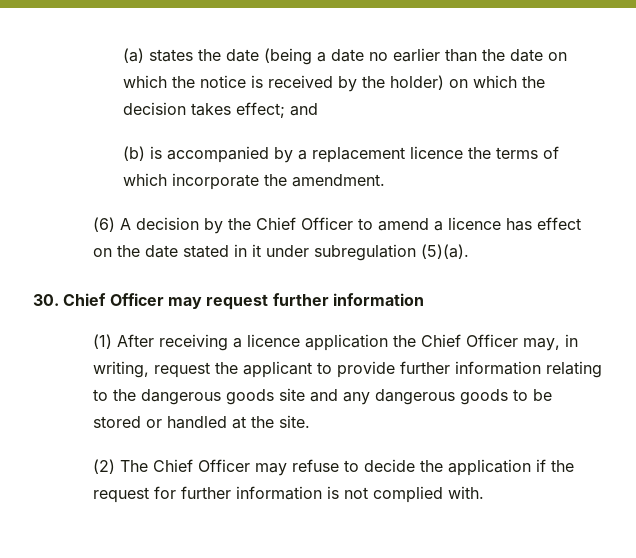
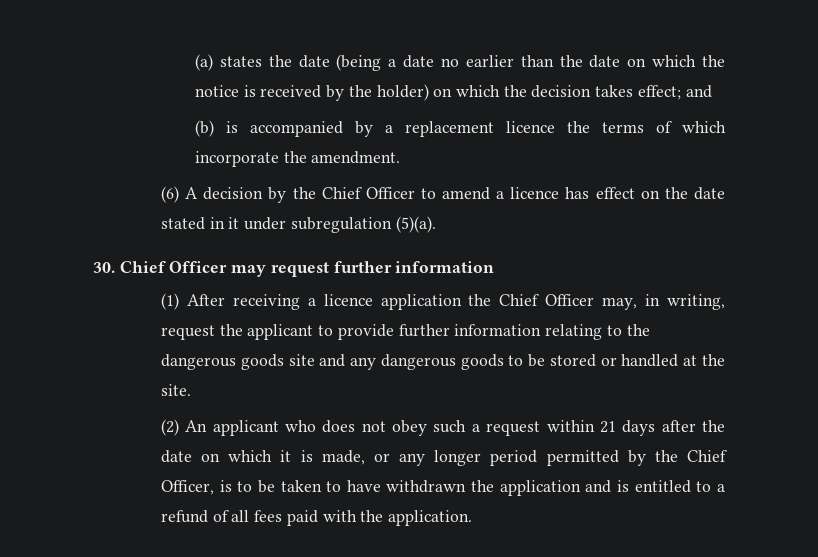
[119,459,574,476] [92,486,484,503] The Chief Officer may refuse to decide the application if the request for further information is not complied with. -> [185,420,726,436] [160,450,727,466] [160,480,726,496] [160,510,473,526] An applicant who does not obey such a request within 21 days after the date on which it is made, or any longer period permitted by the Chief Officer, is to be taken to have withdrawn the application and is entitled to a refund of all fees paid with the application.

